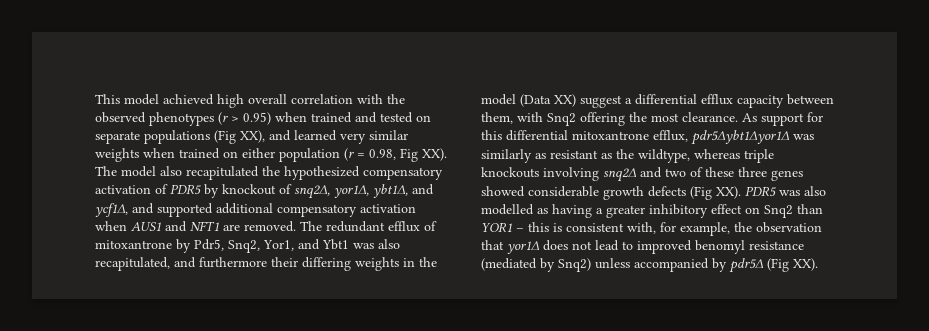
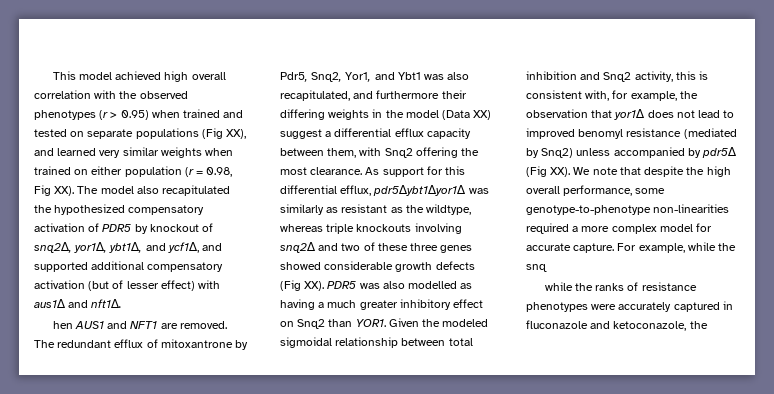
[95,221,127,231] when -> [88,280,221,291] [34,299,123,308] [52,321,73,329] (but of lesser effect) with aus1∆ and nft1∆. // hen
[572,131,649,140] mitoxantrone -> (337, 189) none
(603, 211) none -> [327,300,357,308] much
[481,222,524,232] YOR1 – -> [355,318,489,327] [280,337,473,348] [526,71,673,82] YOR1. Given the modeled sigmoidal relationship between total inhibition and Snq2 activity,
(818, 264) none -> [573,166,731,177] [526,185,666,196] [526,204,730,215] [526,223,713,234] [526,242,737,253] [526,264,547,272] [544,282,697,291] [526,301,733,312] [526,320,708,331] We note that despite the high overall performance, some genotype-to-phenotype non-linearities required a more complex model for accurate capture. For example, while the snq // while the ranks of resistance phenotypes were accurately captured in fluconazole and ketoconazole, the

